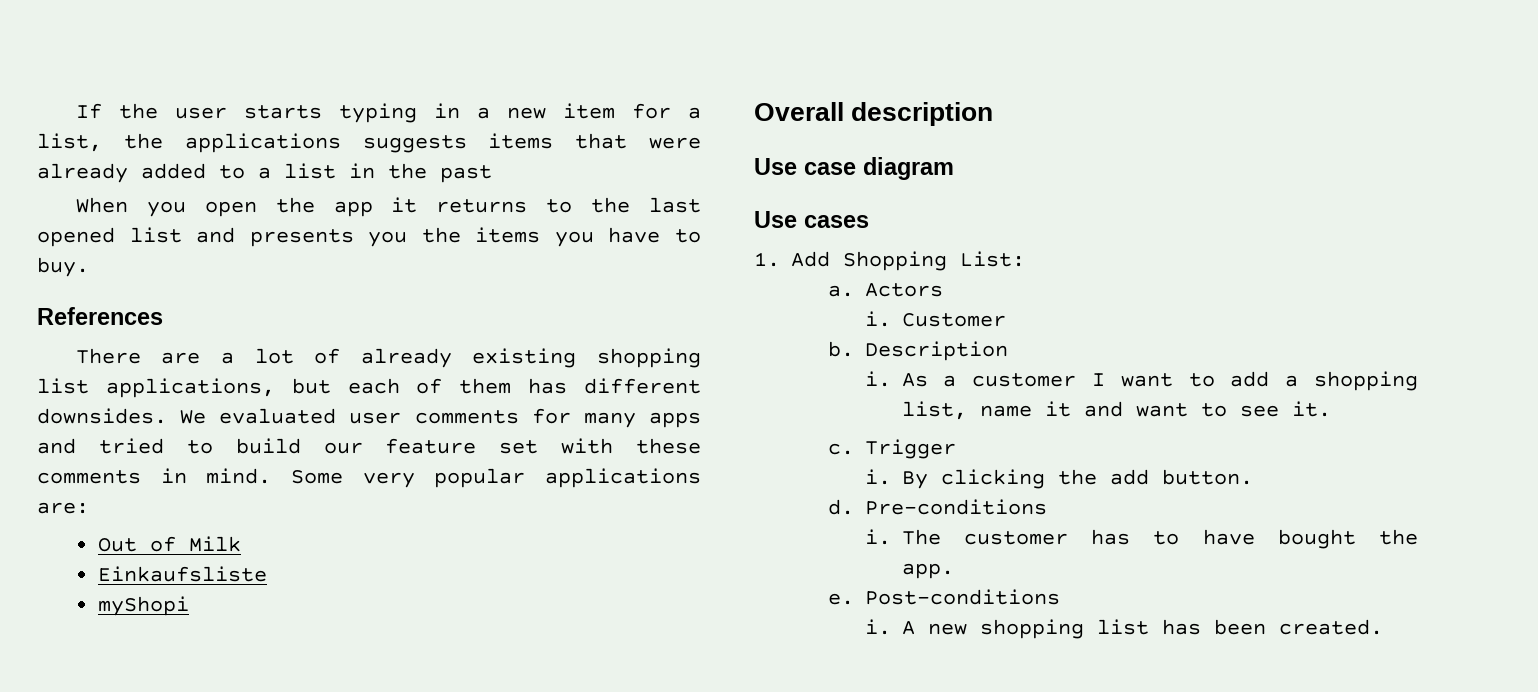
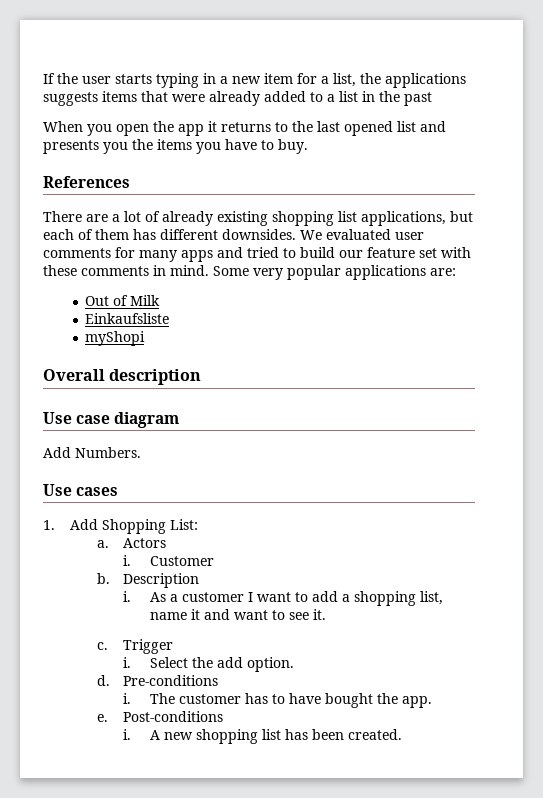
(954, 168) none -> [43,447,141,458] // Add Numbers.
[901,469,1045,489] By clicking -> [150,657,189,668] Select
[1161,469,1253,485] button. -> [247,657,295,672] option.

